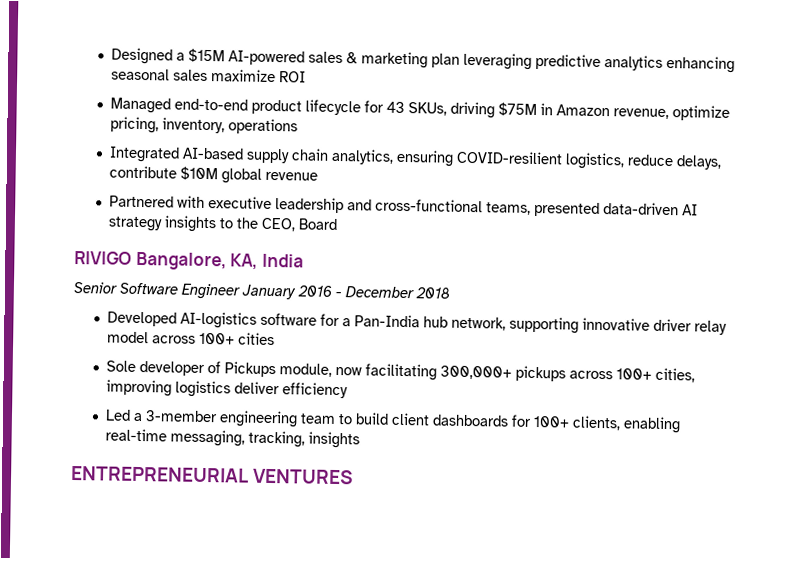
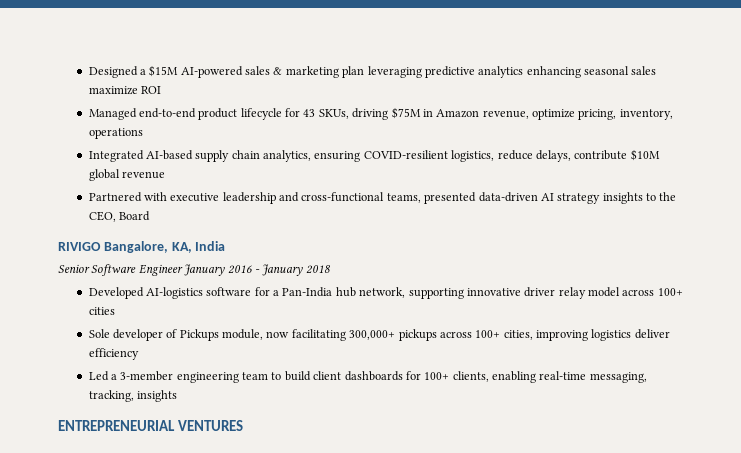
[345,286,414,299] December -> [262,264,304,276] January

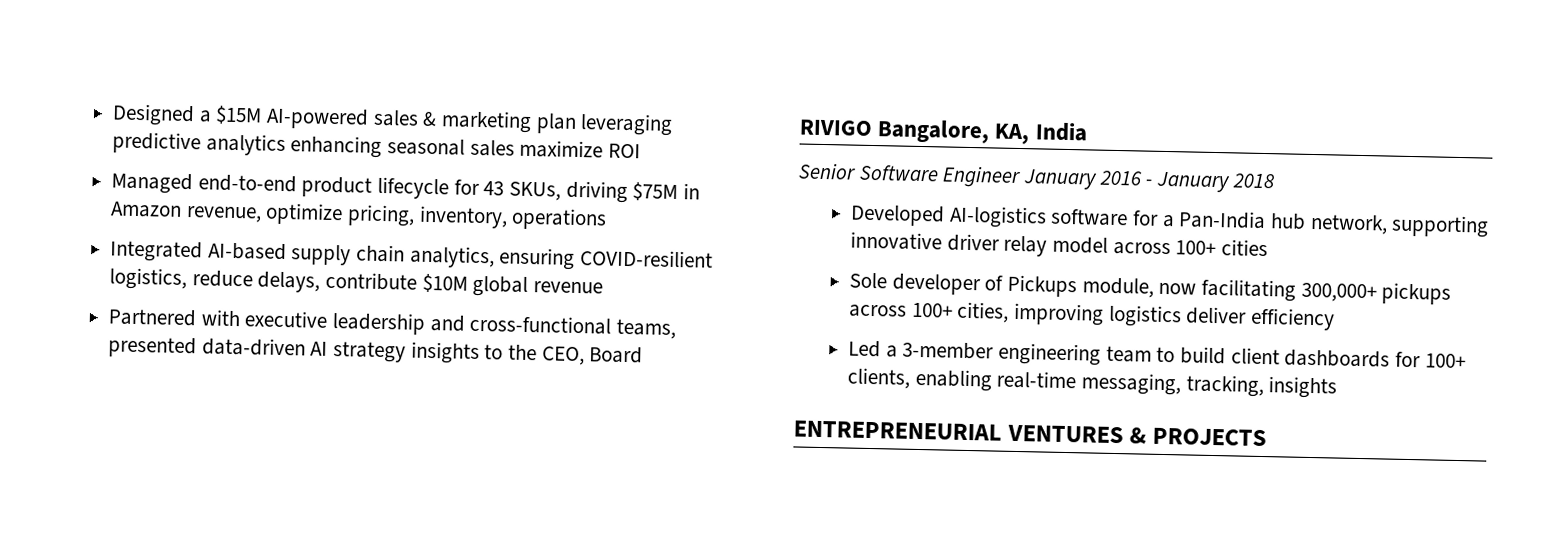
(243, 425) none -> [1129,427,1267,447] & PROJECTS

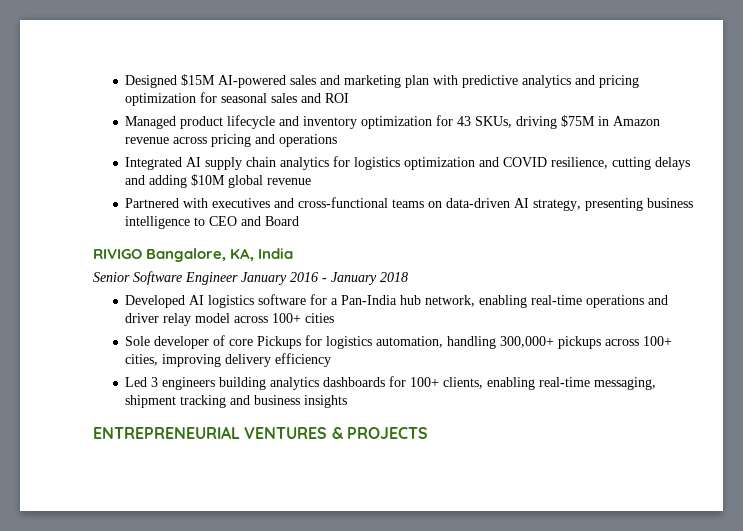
[198,110,212,123] a -> (178, 81) none
[422,111,438,127] & -> [320,75,341,85] and
[580,113,674,136] leveraging -> [433,75,459,85] with
[290,135,383,158] enhancing -> [575,75,640,88] [125,92,218,106] and pricing optimization for
[519,139,604,159] maximize -> [301,93,322,103] and
[197,174,297,193] end-to-end -> (177, 122) none
(449, 188) none -> [279,116,433,129] and inventory optimization
[185,202,508,229] revenue, optimize pricing, inventory, -> [125,134,276,147] revenue across pricing and
[207,242,287,261] AI-based -> [186,157,202,167] AI
[408,245,713,270] [108,267,417,293] analytics, ensuring COVID-resilient logistics, reduce delays, contribute -> [280,156,691,170] [125,175,188,188] analytics for logistics optimization and COVID resilience, cutting delays and adding
[244,310,676,340] [107,336,585,366] executive leadership and cross-functional teams, presented data-driven AI strategy insights to the CEO, -> [212,197,694,211] [125,216,262,229] executives and cross-functional teams on data-driven AI strategy, presenting business intelligence to CEO and
[948,205,1047,229] AI-logistics -> [189,295,255,308] AI logistics
[1391,214,1490,238] [849,231,942,251] supporting innovative -> [479,295,669,308] enabling real-time operations and
[1006,274,1296,302] Pickups module, now facilitating -> [229,335,497,349] core Pickups for logistics automation, handling
[1107,304,1248,328] logistics deliver -> [225,354,272,367] delivery
[885,341,1280,366] a 3-member engineering team to build client -> [151,377,320,390] 3 engineers building analytics
[1185,374,1264,398] tracking, -> [125,395,301,408] shipment tracking and business

